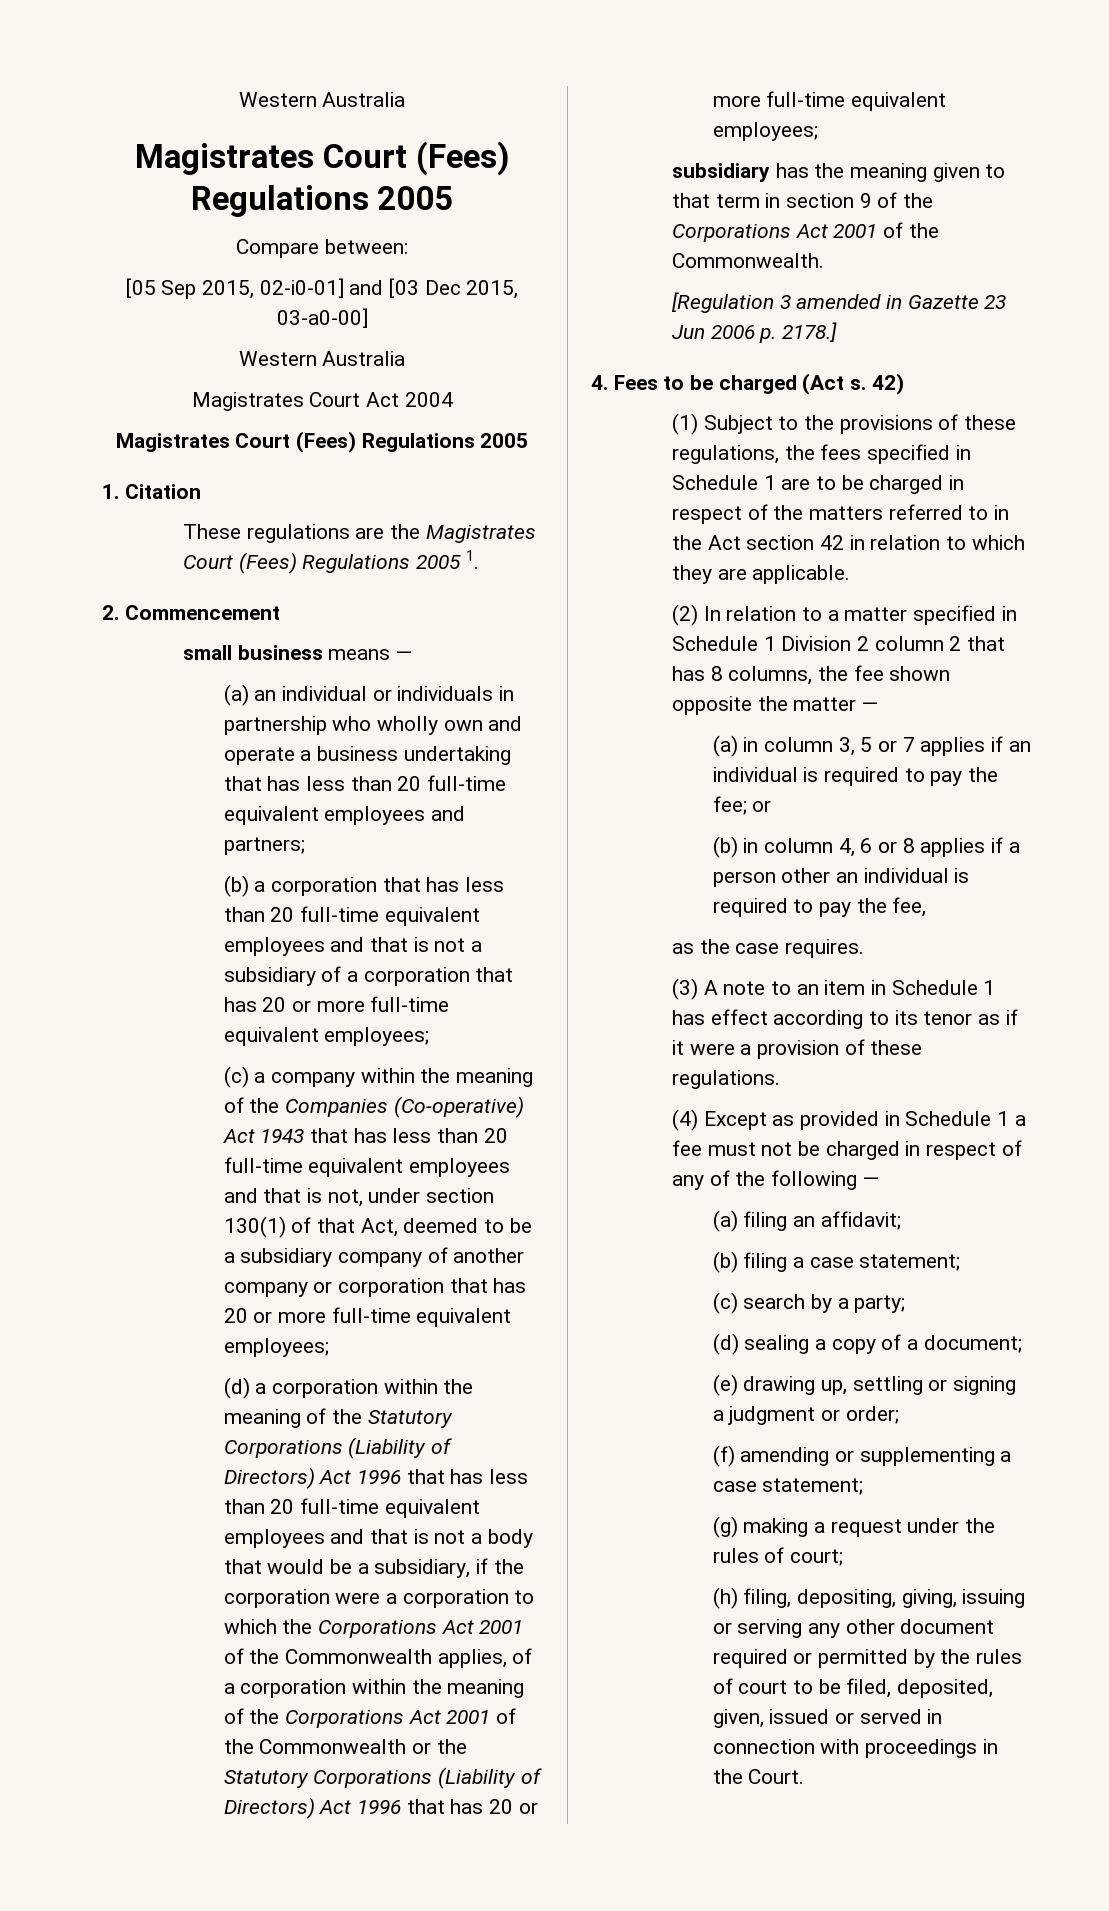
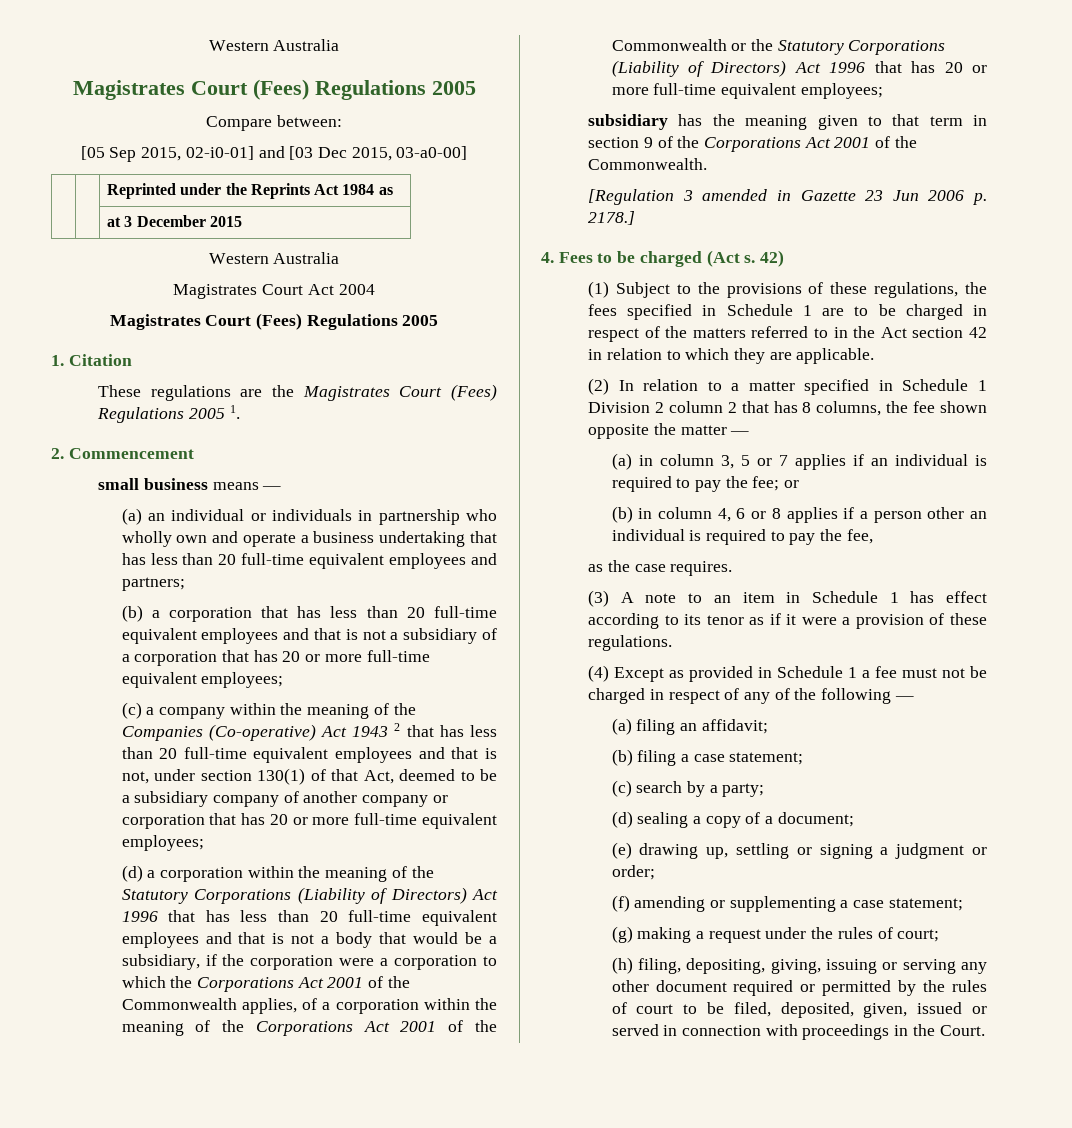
(368, 318) none -> [106,183,393,199] [106,215,242,227] // | | Reprinted under the Reprints Act 1984 as // | | at 3 December 2015
(305, 1136) none -> [394,723,401,731] 2

